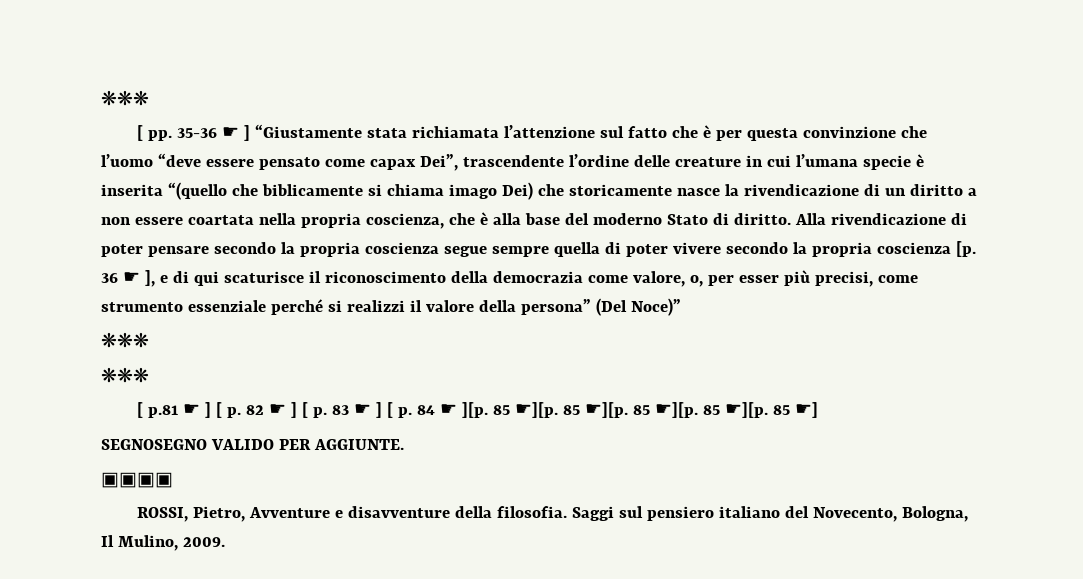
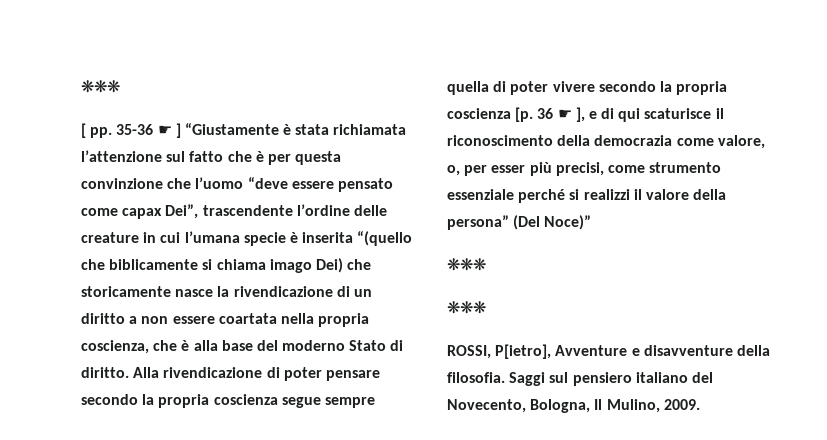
(362, 131) none -> [283,124,292,135] è
[136,402,818,418] [101,439,404,450] [101,472,173,488] // [ p.81 ☛ ] [ p. 82 ☛ ] [ p. 83 ☛ ] [ p. 84 ☛ ][p. 85 ☛][p. 85 ☛][p. 85 ☛][p. 85 ☛][p. 85 ☛] // SEGNOSEGNO VALIDO PER AGGIUNTE. // ▣▣▣▣ -> (486, 307) none
[192,506,245,522] Pietro, -> [495,344,552,359] P[ietro],

